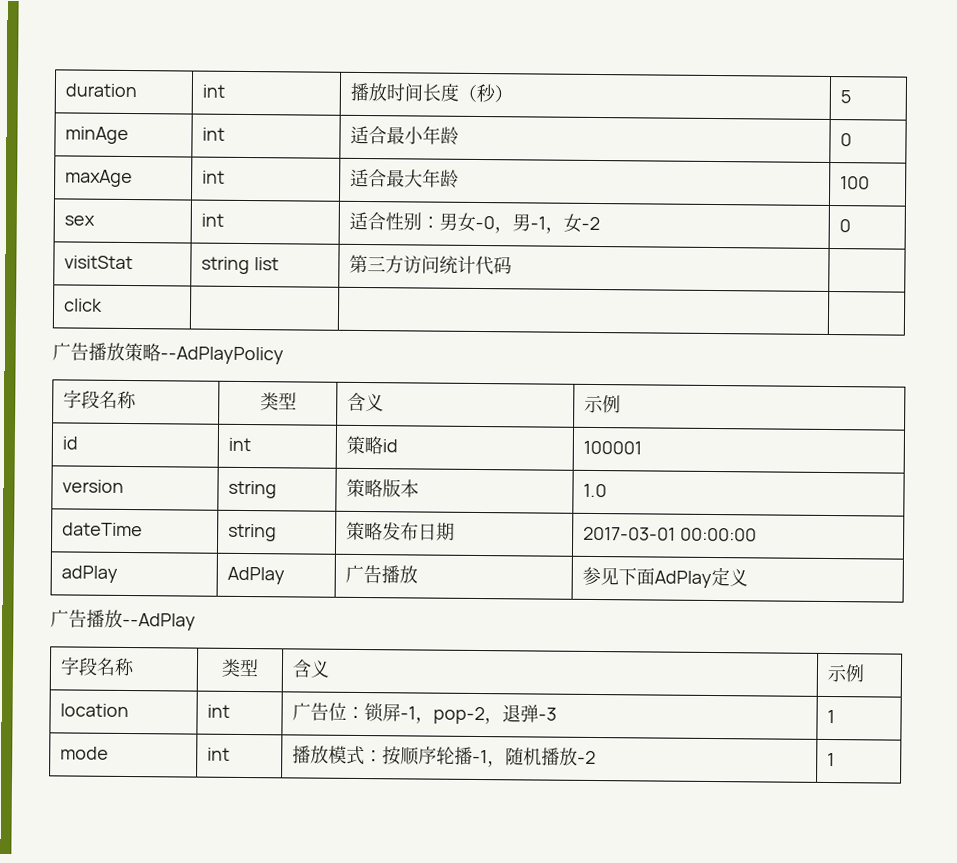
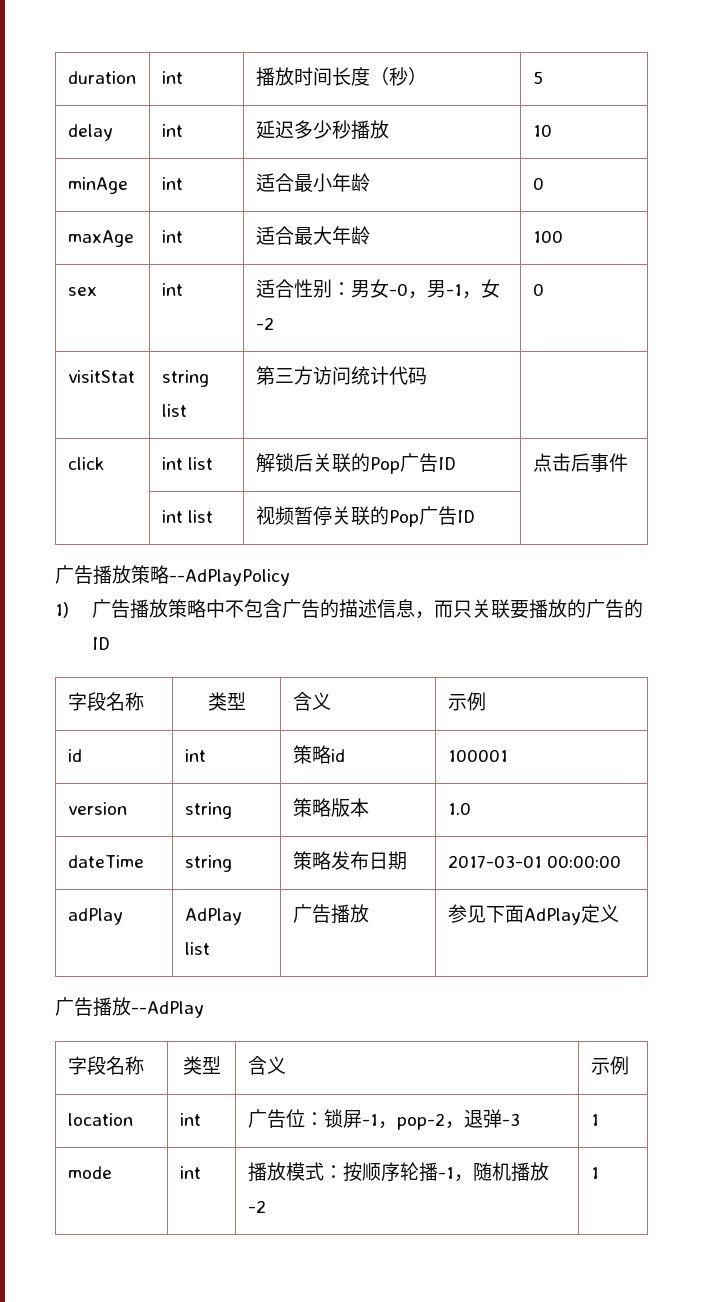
(852, 97) none -> [67,124,113,141] [161,124,183,137] [255,120,389,140] [532,124,552,137] // delay | int | 延迟多少秒播放 | 10
[52,342,284,365] | | // 广告播放策略--AdPlayPolicy -> [161,457,213,470] [255,453,456,474] [532,453,628,472] [161,510,213,523] [255,506,475,527] [55,565,290,586] [55,599,643,619] [91,637,110,650] int list | 解锁后关联的Pop广告ID | 点击后事件 // | int list | 视频暂停关联的Pop广告ID | // 广告播放策略--AdPlayPolicy // 1)广告播放策略中不包含广告的描述信息，而只关联要播放的广告的ID
(286, 575) none -> [184,942,210,955] list

